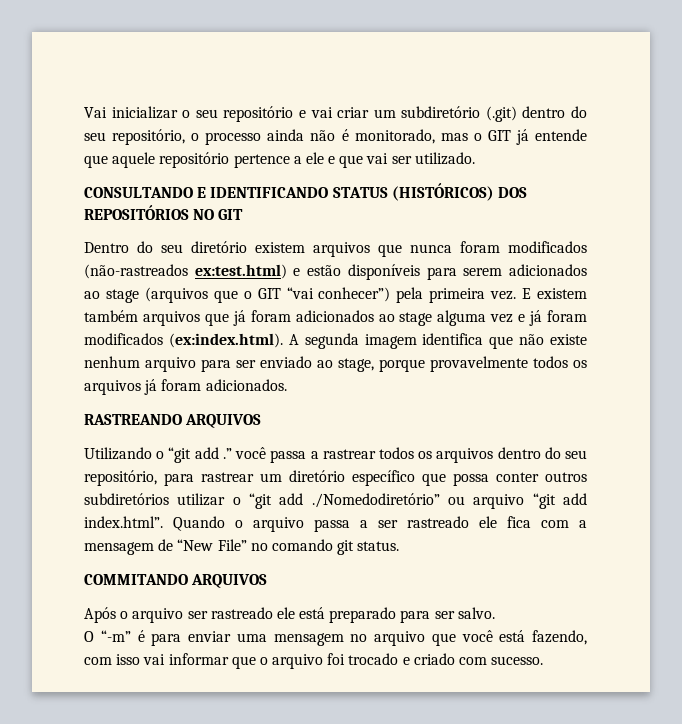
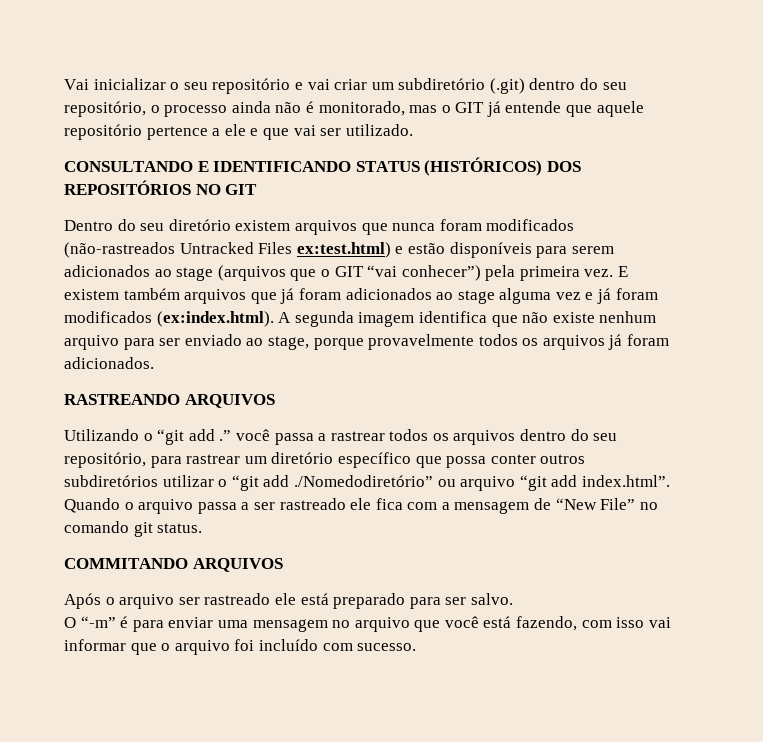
(188, 271) none -> [179,242,293,254] Untracked Files
[348,653,455,665] trocado e criado -> [258,639,318,651] incluído

